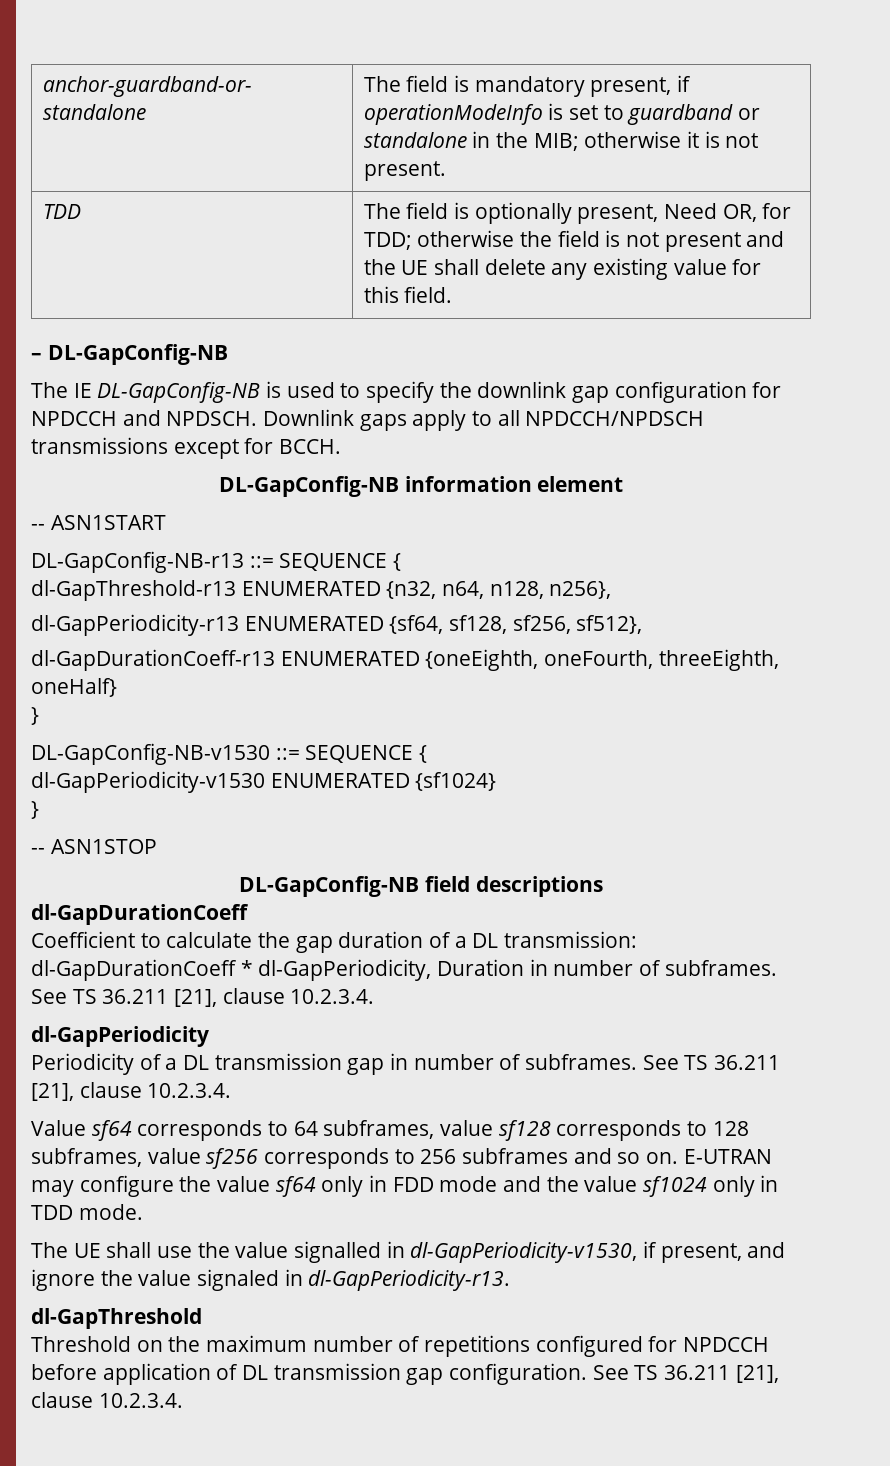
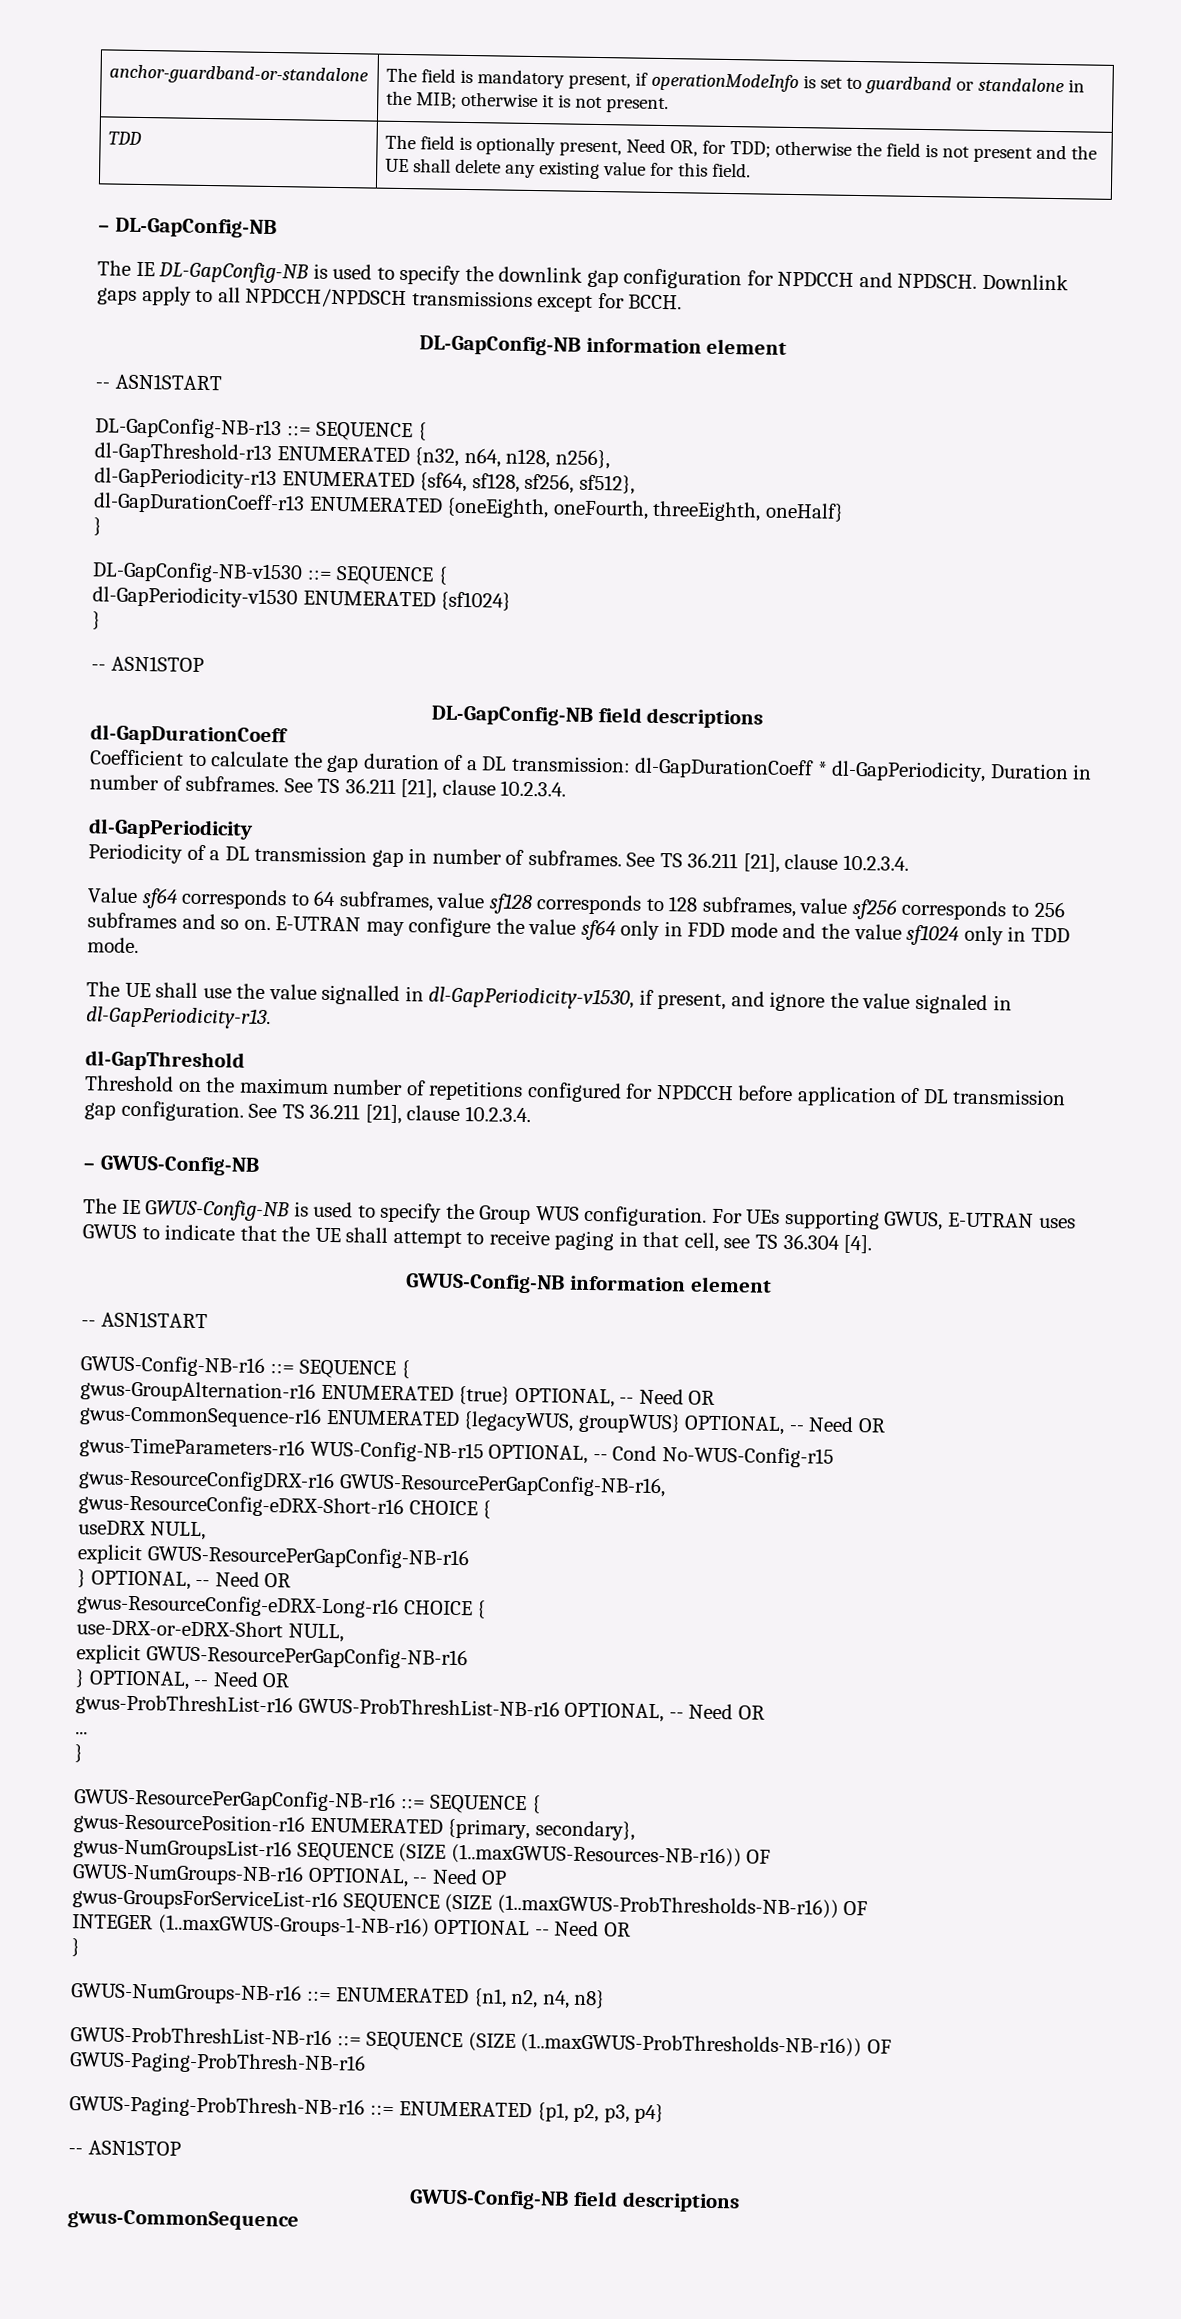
(183, 1400) none -> [83,1155,259,1176] [83,1198,1076,1231] [82,1224,873,1254] [405,1273,772,1294] [81,1311,208,1329] [80,1355,410,1380] [80,1380,716,1408] [79,1405,886,1436] [79,1437,834,1468] [78,1469,666,1498] [78,1494,492,1519] [78,1520,206,1541] [77,1544,469,1570] [77,1569,292,1590] [76,1594,487,1619] [76,1619,344,1643] [76,1644,468,1670] [75,1669,291,1690] [75,1694,765,1723] [75,1731,88,1735] [74,1744,83,1763] [73,1788,541,1815] [73,1813,635,1841] [73,1838,772,1868] [72,1863,508,1888] [72,1888,869,1919] [72,1914,631,1938] [71,1938,80,1957] [71,1982,606,2009] [70,2026,892,2058] [69,2051,366,2075] [69,2095,665,2124] [68,2139,181,2156] [409,2189,740,2213] [67,2209,299,2231] // – GWUS-Config-NB // The IE GWUS-Config-NB is used to specify the Group WUS configuration. For UEs supporting GWUS, E-UTRAN uses GWUS to indicate that the UE shall attempt to receive paging in that cell, see TS 36.304 [4]. // GWUS-Config-NB information element // -- ASN1START // GWUS-Config-NB-r16 ::= SEQUENCE { // gwus-GroupAlternation-r16 ENUMERATED {true} OPTIONAL, -- Need OR // gwus-CommonSequence-r16 ENUMERATED {legacyWUS, groupWUS} OPTIONAL, -- Need OR // gwus-TimeParameters-r16 WUS-Config-NB-r15 OPTIONAL, -- Cond No-WUS-Config-r15 // gwus-ResourceConfigDRX-r16 GWUS-ResourcePerGapConfig-NB-r16, // gwus-ResourceConfig-eDRX-Short-r16 CHOICE { // useDRX NULL, // explicit GWUS-ResourcePerGapConfig-NB-r16 // } OPTIONAL, -- Need OR // gwus-ResourceConfig-eDRX-Long-r16 CHOICE { // use-DRX-or-eDRX-Short NULL, // explicit GWUS-ResourcePerGapConfig-NB-r16 // } OPTIONAL, -- Need OR // gwus-ProbThreshList-r16 GWUS-ProbThreshList-NB-r16 OPTIONAL, -- Need OR // ... // } // GWUS-ResourcePerGapConfig-NB-r16 ::= SEQUENCE { // gwus-ResourcePosition-r16 ENUMERATED {primary, secondary}, // gwus-NumGroupsList-r16 SEQUENCE (SIZE (1..maxGWUS-Resources-NB-r16)) OF // GWUS-NumGroups-NB-r16 OPTIONAL, -- Need OP // gwus-GroupsForServiceList-r16 SEQUENCE (SIZE (1..maxGWUS-ProbThresholds-NB-r16)) OF // INTEGER (1..maxGWUS-Groups-1-NB-r16) OPTIONAL -- Need OR // } // GWUS-NumGroups-NB-r16 ::= ENUMERATED {n1, n2, n4, n8} // GWUS-ProbThreshList-NB-r16 ::= SEQUENCE (SIZE (1..maxGWUS-ProbThresholds-NB-r16)) OF GWUS-Paging-ProbThresh-NB-r16 // GWUS-Paging-ProbThresh-NB-r16 ::= ENUMERATED {p1, p2, p3, p4} // -- ASN1STOP // GWUS-Config-NB field descriptions // gwus-CommonSequence

